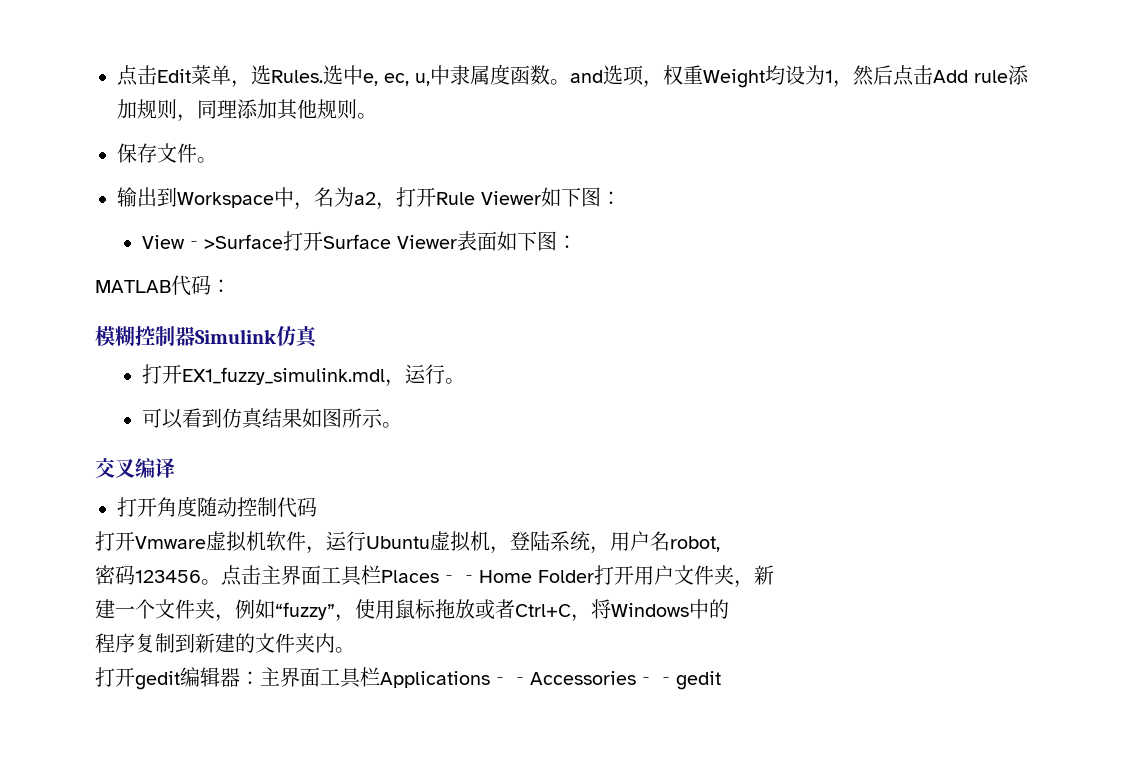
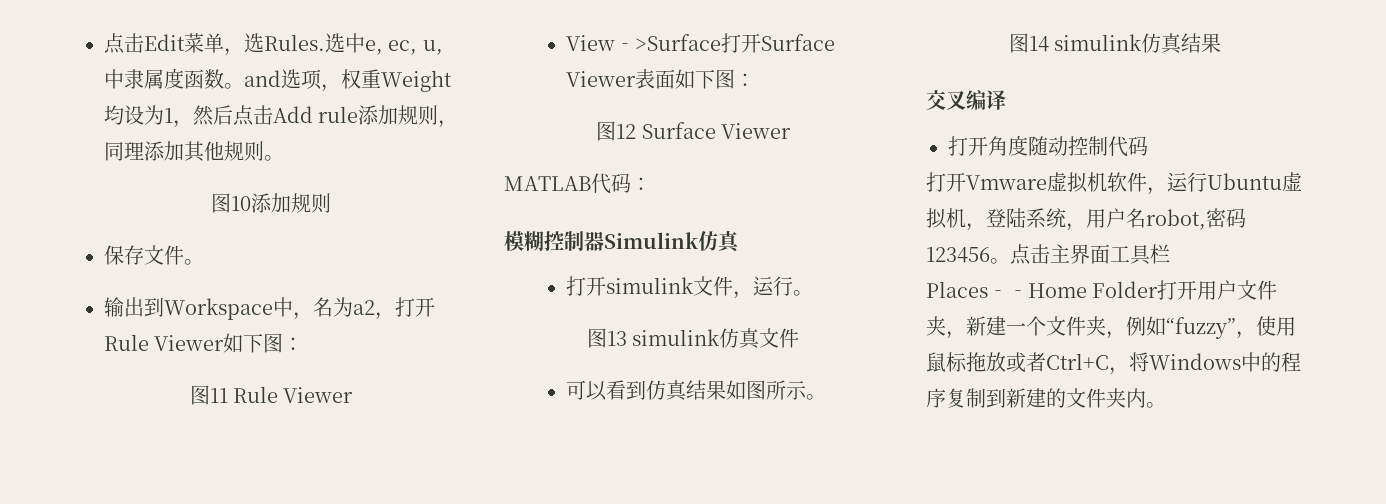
(377, 116) none -> [211,193,331,213] // 图10添加规则
(621, 198) none -> [189,385,354,405] // 图11 Rule Viewer
(578, 242) none -> [596,121,791,141] // 图12 Surface Viewer
[182,367,386,385] EX1_fuzzy_simulink.mdl -> [605,276,733,296] simulink文件
(466, 381) none -> [586,328,800,349] // 图13 simulink仿真文件
(403, 425) none -> [1008,33,1222,54] // 图14 simulink仿真结果
(720, 544) // -> (1206, 219) none
(774, 575) // -> (986, 326) none
(729, 609) // -> (1281, 362) none
[95,667,721,690] // 打开gedit编辑器：主界面工具栏Applications‐‐Accessories‐‐gedit -> (1166, 405) none

